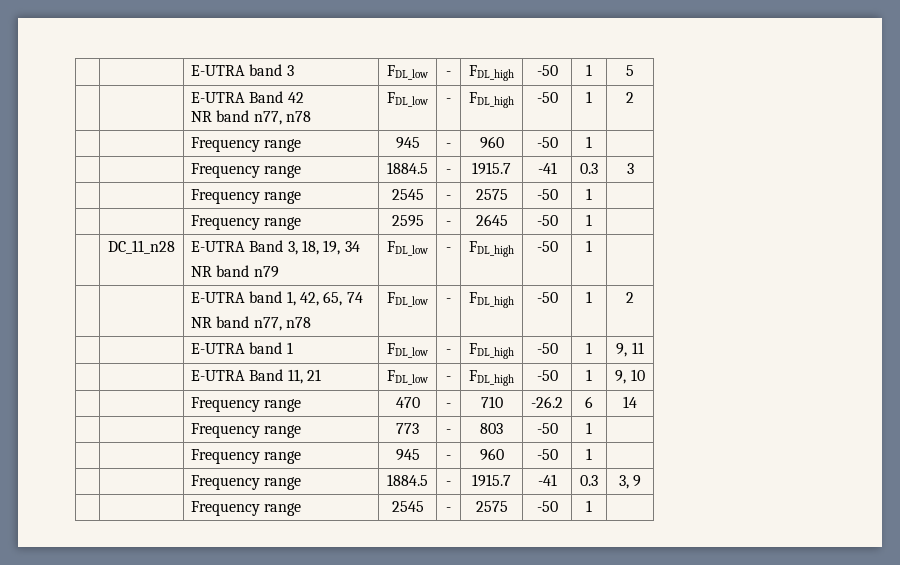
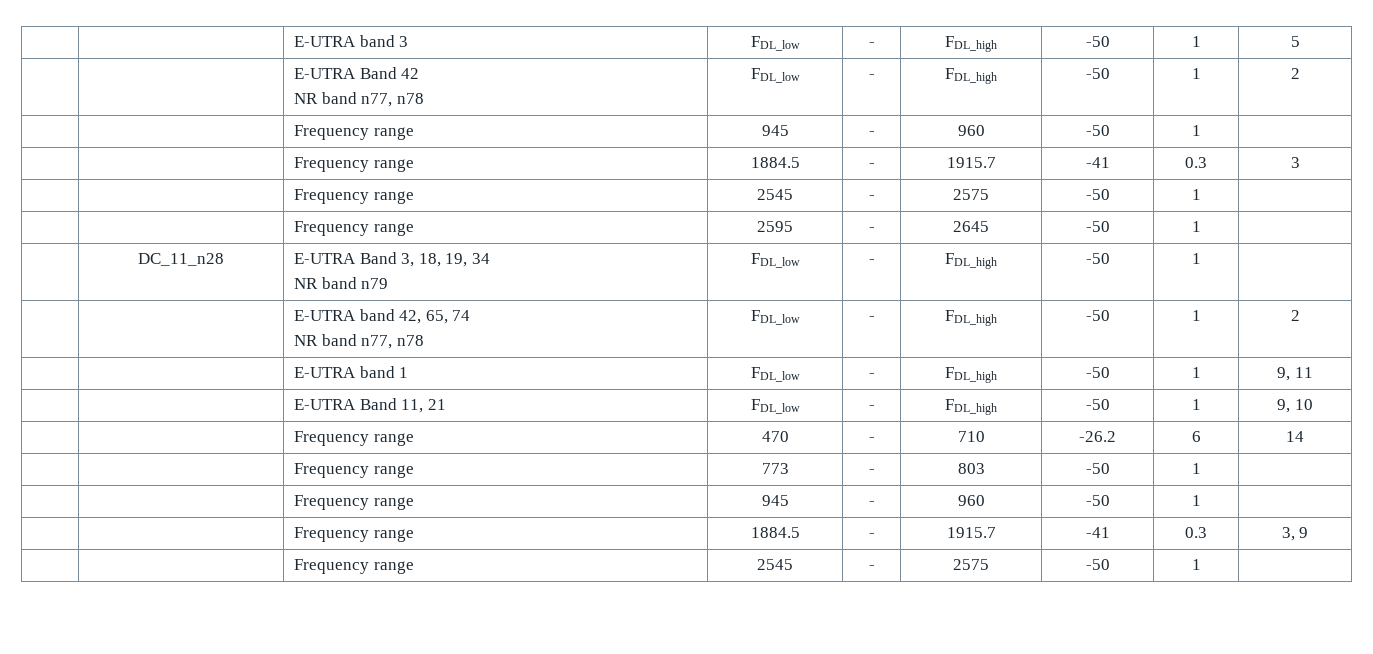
[286,291,296,306] 1, -> (395, 315) none

